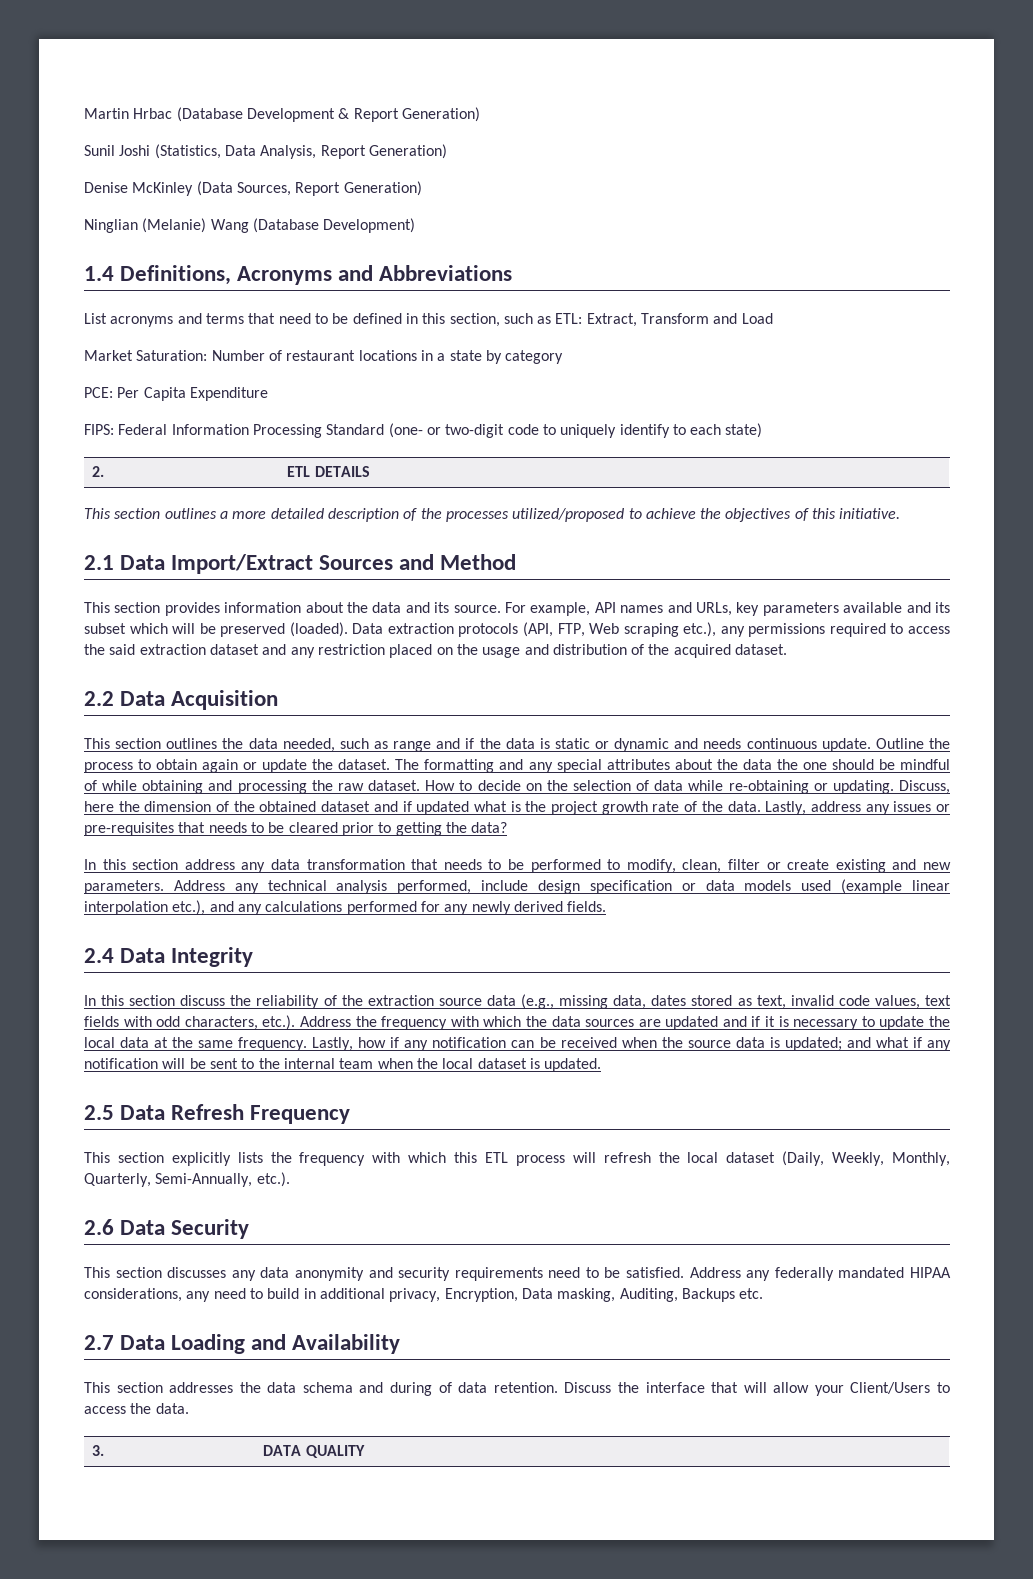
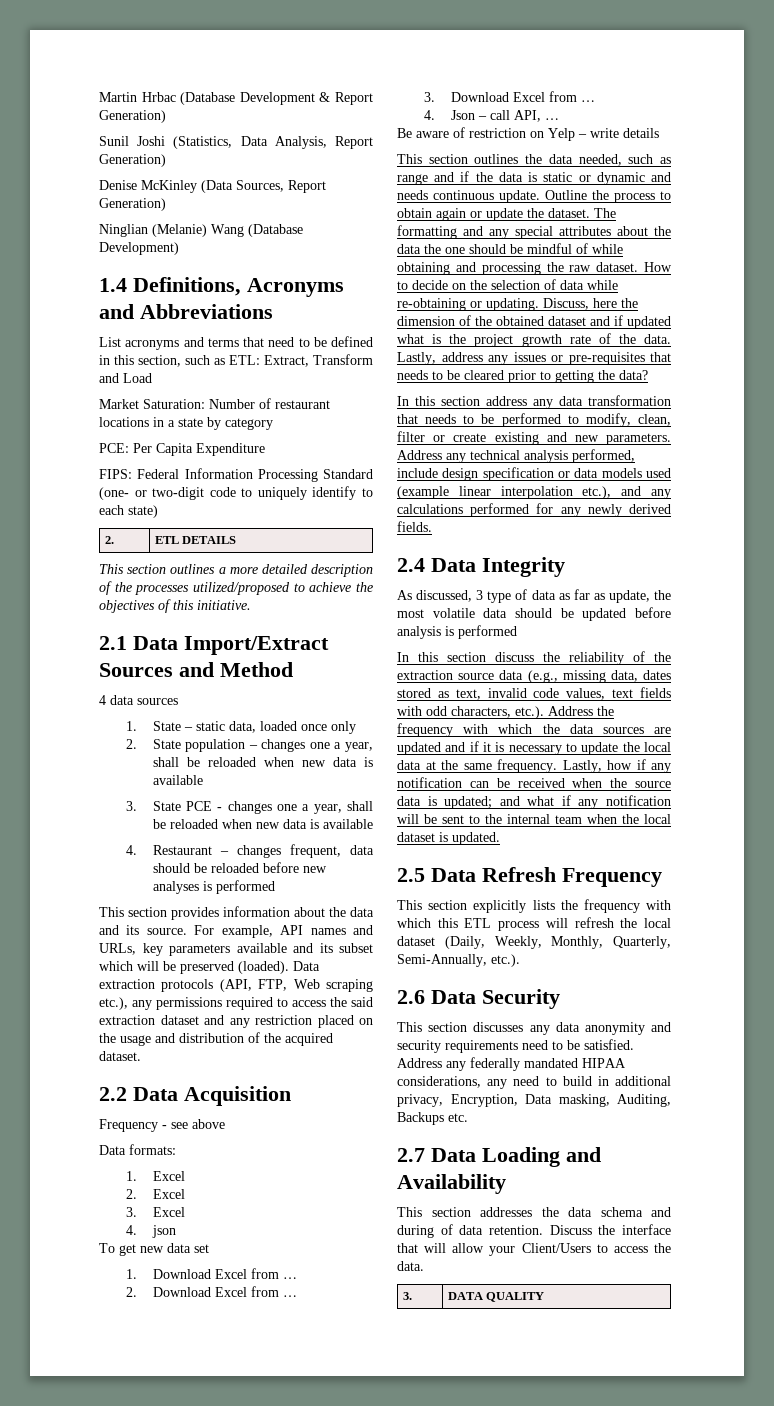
(517, 562) none -> [99,695,178,705] [125,721,356,734] [125,739,373,752] [152,757,373,767] [152,775,203,785] [125,801,373,814] [152,819,373,829] [125,844,374,858] [152,862,327,873] [152,880,275,894] // 4 data sources // 1. State – static data, loaded once only // 2. State population – changes one a year, shall be reloaded when new data is available // 3. State PCE - changes one a year, shall be reloaded when new data is available // 4. Restaurant – changes frequent, data should be reloaded before new analyses is performed
(279, 700) none -> [99,1119,225,1132] [99,1144,176,1155] [125,1171,185,1181] [125,1189,185,1199] [125,1207,185,1217] [125,1225,176,1238] [99,1243,209,1256] [125,1268,297,1279] [125,1286,297,1297] [423,91,595,102] [423,110,559,122] [397,127,659,141] // Frequency - see above // Data formats: // 1. Excel // 2. Excel // 3. Excel // 4. json // To get new data set // 1. Download Excel from … // 2. Download Excel from … // 3. Download Excel from … // 4. Json – call API, … // Be aware of restriction on Yelp – write details
(254, 957) none -> [397,589,671,603] [397,607,671,621] [397,625,517,639] // As discussed, 3 type of data as far as update, the most volatile data should be updated before analysis is performed

